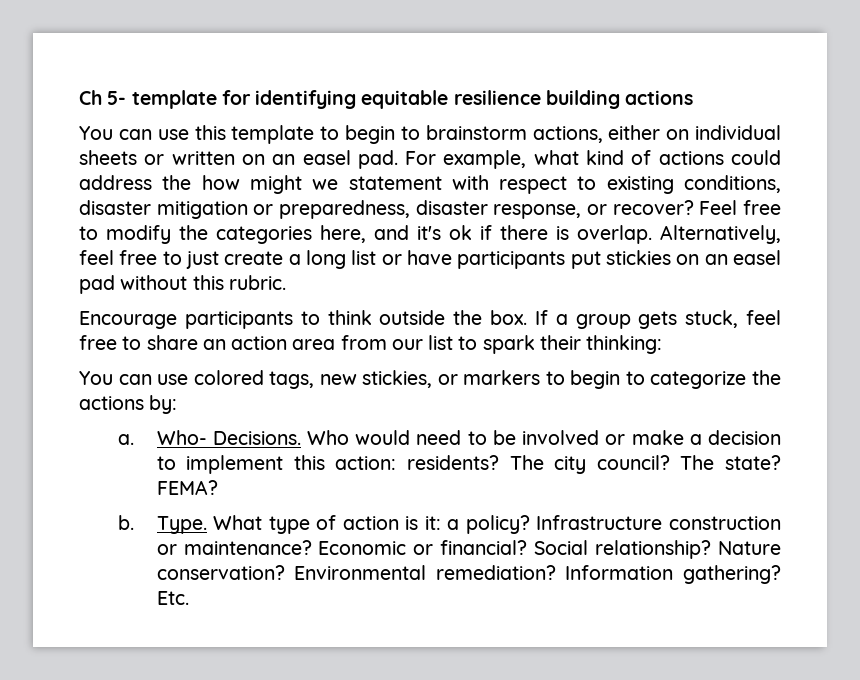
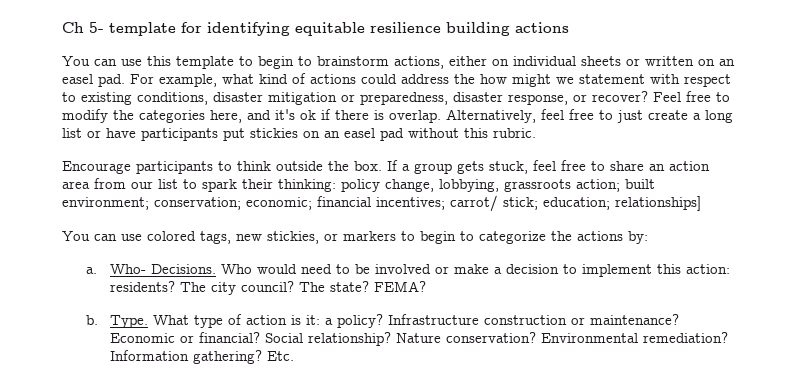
(663, 344) none -> [341,179,655,192] [62,195,701,212] policy change, lobbying, grassroots action; built environment; conservation; economic; financial incentives; carrot/ stick; education; relationships]

